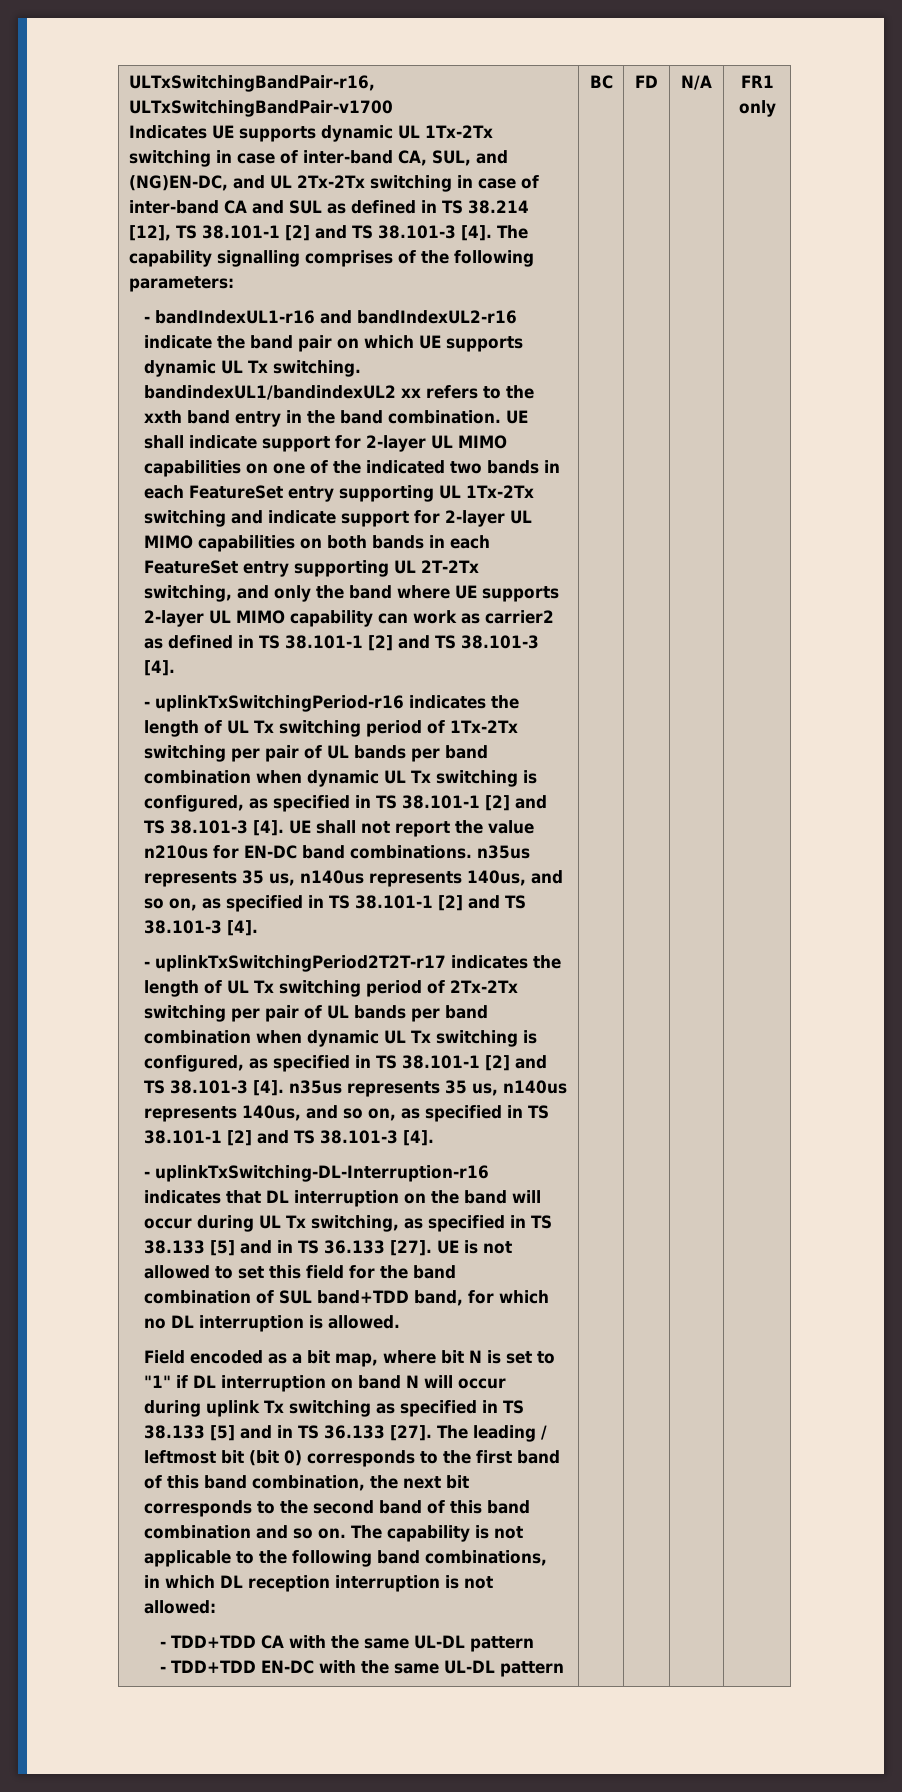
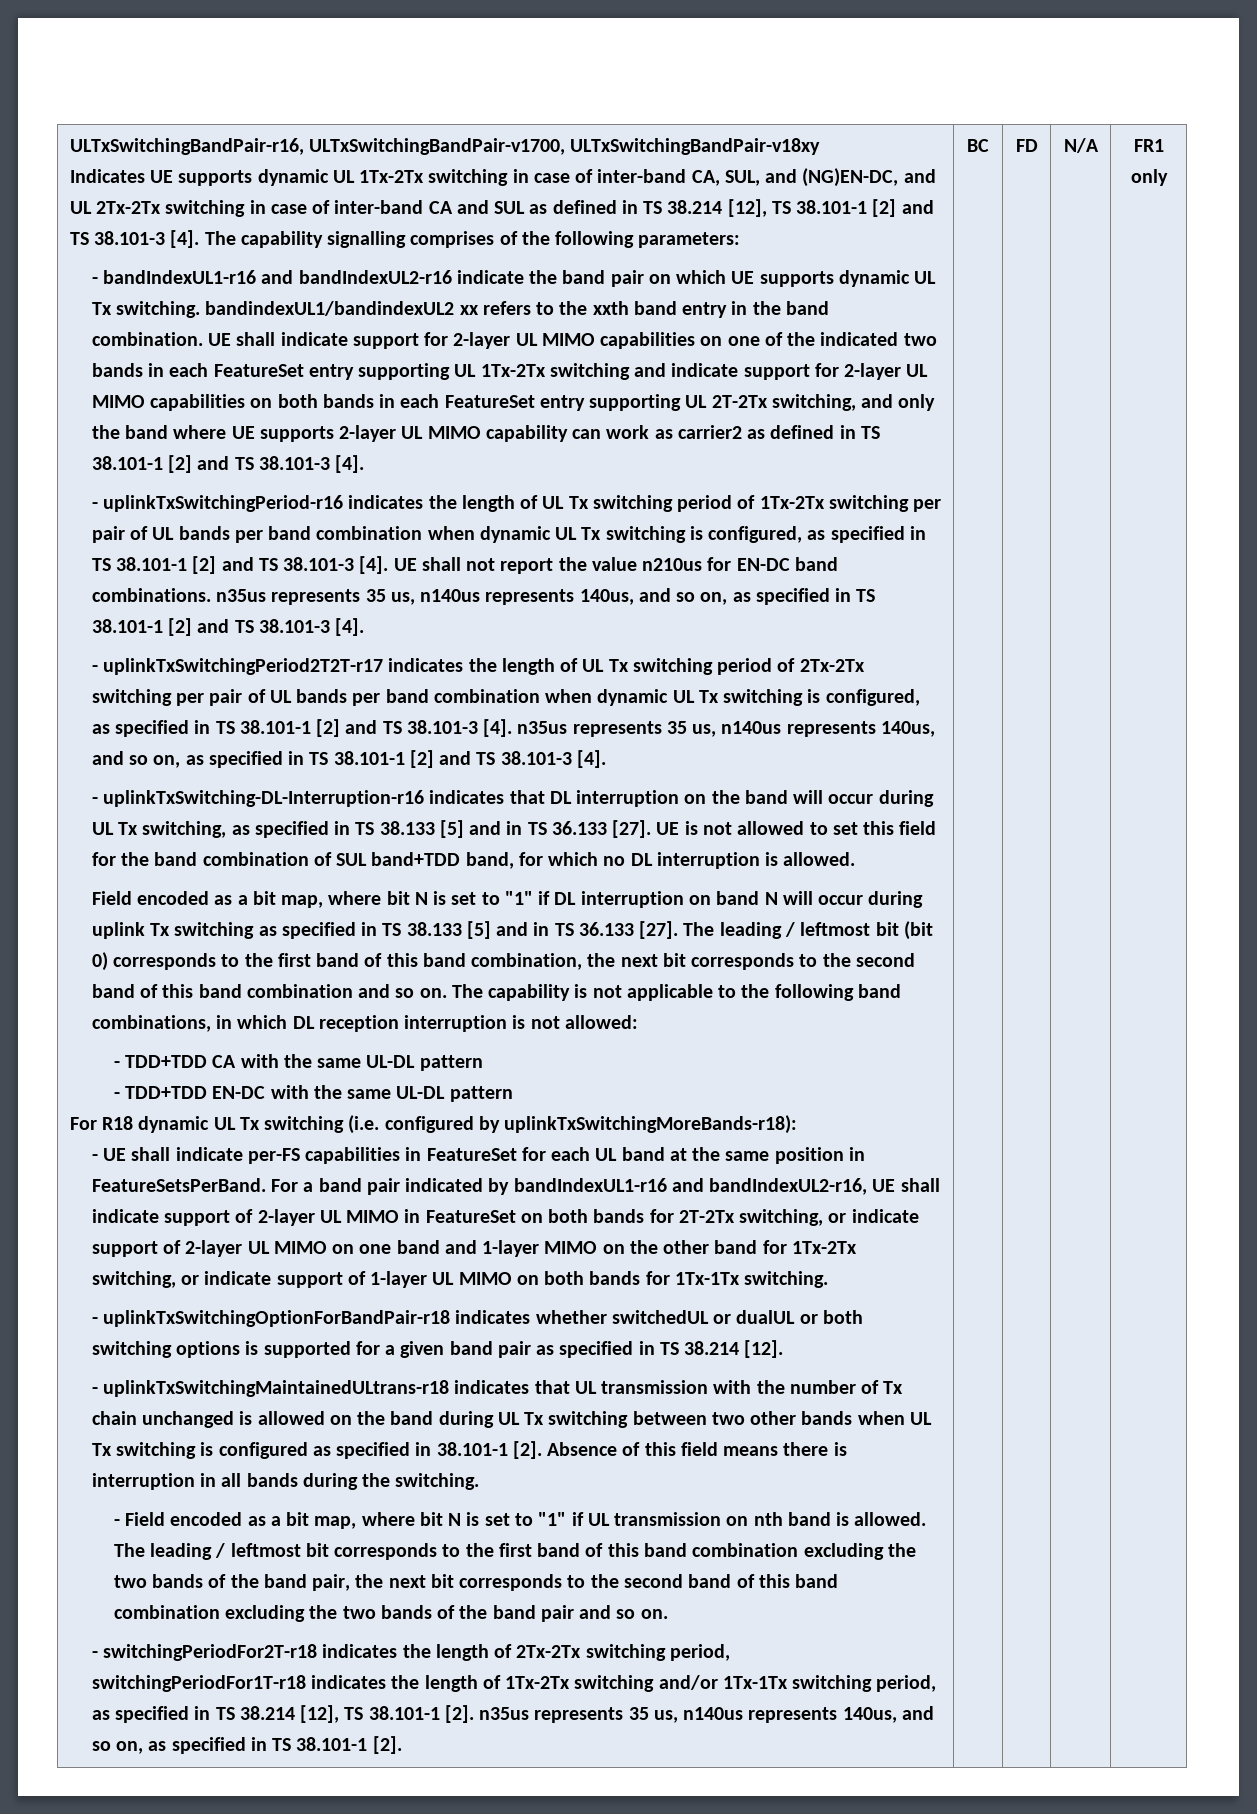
[128,100,393,117] ULTxSwitchingBandPair-v1700 -> [308,138,821,155] ULTxSwitchingBandPair-v1700, ULTxSwitchingBandPair-v18xy
(564, 1669) none -> [69,1115,798,1134] [91,1147,866,1164] [91,1178,940,1195] [91,1209,919,1226] [91,1240,858,1257] [91,1271,829,1288] [91,1310,863,1327] [91,1340,784,1358] [91,1380,904,1397] [91,1411,933,1428] [91,1441,847,1459] [91,1473,480,1490] [113,1512,927,1529] [113,1543,916,1560] [113,1574,839,1591] [113,1605,668,1622] [91,1644,730,1661] [91,1675,937,1692] [91,1705,935,1723] [91,1736,402,1754] // For R18 dynamic UL Tx switching (i.e. configured by uplinkTxSwitchingMoreBands-r18): // - UE shall indicate per-FS capabilities in FeatureSet for each UL band at the same position in FeatureSetsPerBand. For a band pair indicated by bandIndexUL1-r16 and bandIndexUL2-r16, UE shall indicate support of 2-layer UL MIMO in FeatureSet on both bands for 2T-2Tx switching, or indicate support of 2-layer UL MIMO on one band and 1-layer MIMO on the other band for 1Tx-2Tx switching, or indicate support of 1-layer UL MIMO on both bands for 1Tx-1Tx switching. // - uplinkTxSwitchingOptionForBandPair-r18 indicates whether switchedUL or dualUL or both switching options is supported for a given band pair as specified in TS 38.214 [12]. // - uplinkTxSwitchingMaintainedULtrans-r18 indicates that UL transmission with the number of Tx chain unchanged is allowed on the band during UL Tx switching between two other bands when UL Tx switching is configured as specified in 38.101-1 [2]. Absence of this field means there is interruption in all bands during the switching. // - Field encoded as a bit map, where bit N is set to "1" if UL transmission on nth band is allowed. The leading / leftmost bit corresponds to the first band of this band combination excluding the two bands of the band pair, the next bit corresponds to the second band of this band combination excluding the two bands of the band pair and so on. // - switchingPeriodFor2T-r18 indicates the length of 2Tx-2Tx switching period, switchingPeriodFor1T-r18 indicates the length of 1Tx-2Tx switching and/or 1Tx-1Tx switching period, as specified in TS 38.214 [12], TS 38.101-1 [2]. n35us represents 35 us, n140us represents 140us, and so on, as specified in TS 38.101-1 [2].

